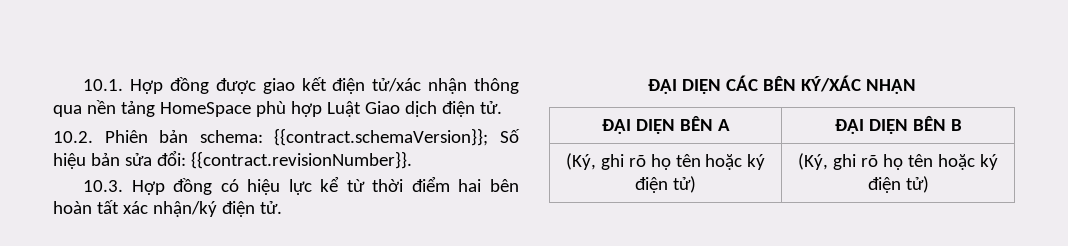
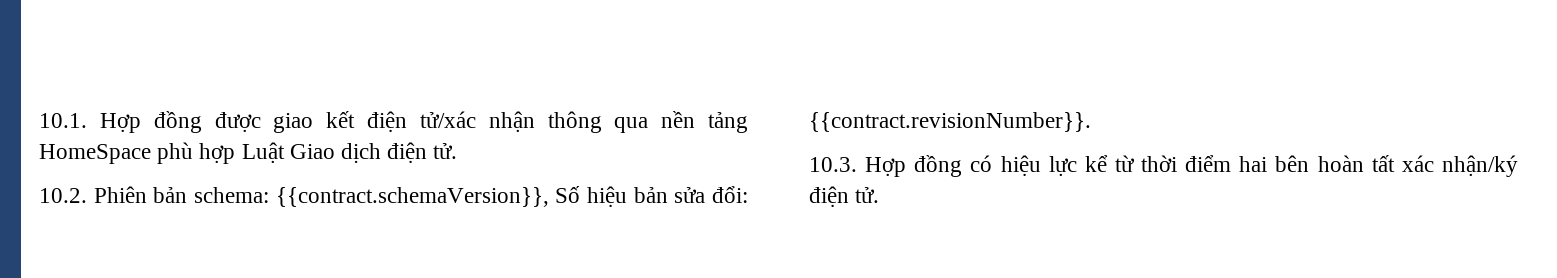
[274,128,489,146] {{contract.schemaVersion}}; -> [275,187,549,207] {{contract.schemaVersion}},
[648,75,916,94] [601,116,730,134] [834,116,962,134] [565,153,766,170] [635,176,696,193] [798,153,998,170] [867,176,929,193] // ĐẠI DIỆN CÁC BÊN KÝ/XÁC NHẬN // ĐẠI DIỆN BÊN A | ĐẠI DIỆN BÊN B // (Ký, ghi rõ họ tên hoặc ký điện tử) | (Ký, ghi rõ họ tên hoặc ký điện tử) -> (880, 195) none

